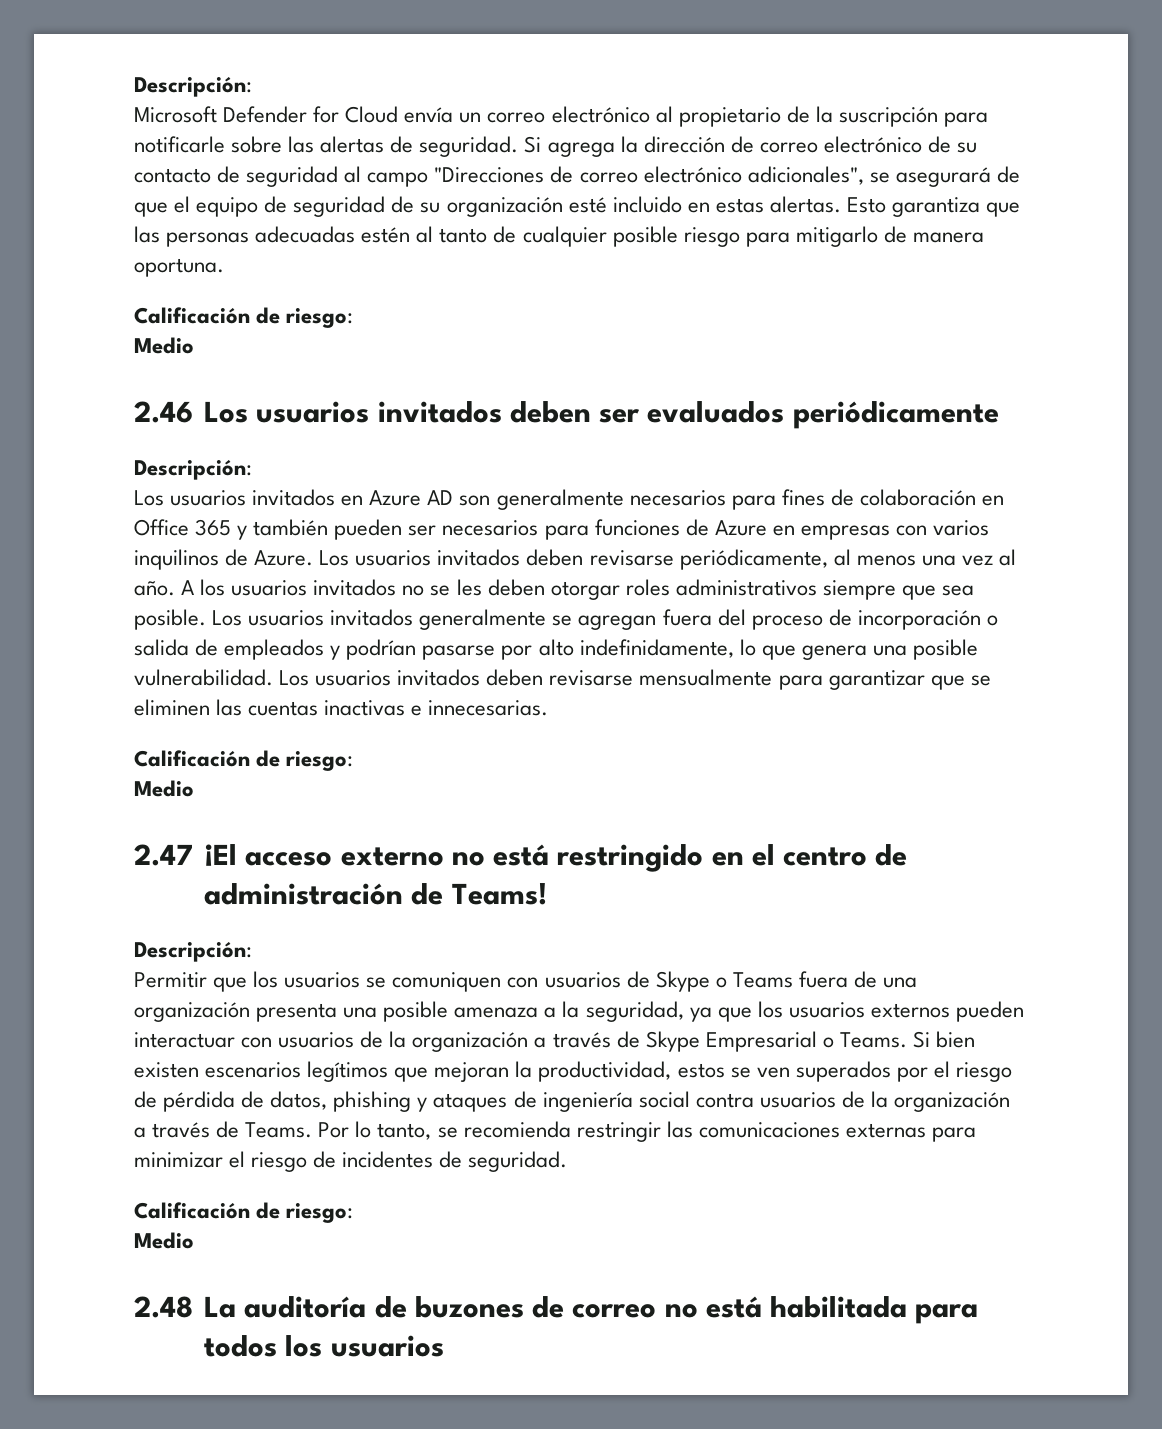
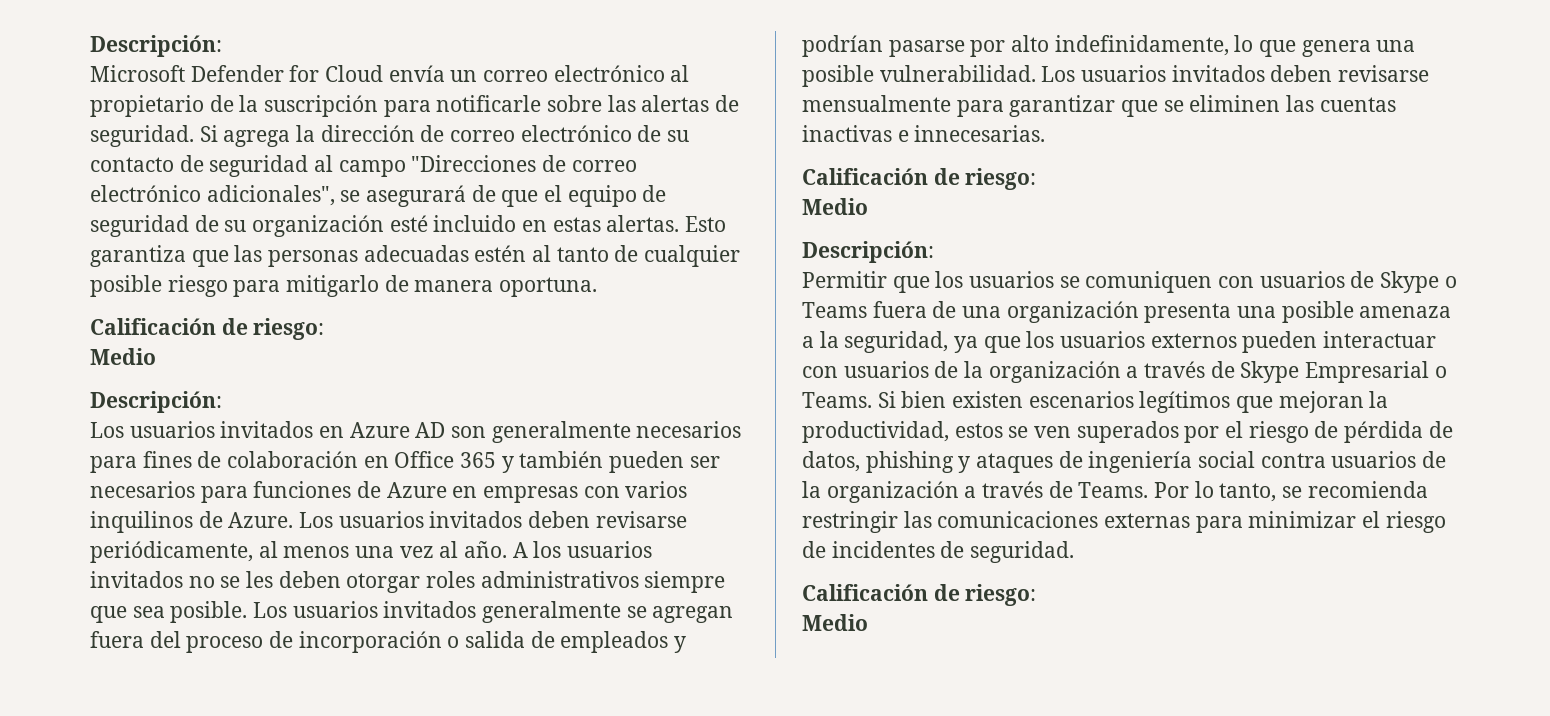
[134,401,999,429] // 2.46 Los usuarios invitados deben ser evaluados periódicamente -> (156, 356) none
[134,844,908,872] [204,883,547,905] // 2.47 ¡El acceso externo no está restringido en el centro de administración de Teams! -> (868, 206) none
[134,1296,979,1324] [204,1335,444,1357] // 2.48 La auditoría de buzones de correo no está habilitada para todos los usuarios -> (868, 622) none

